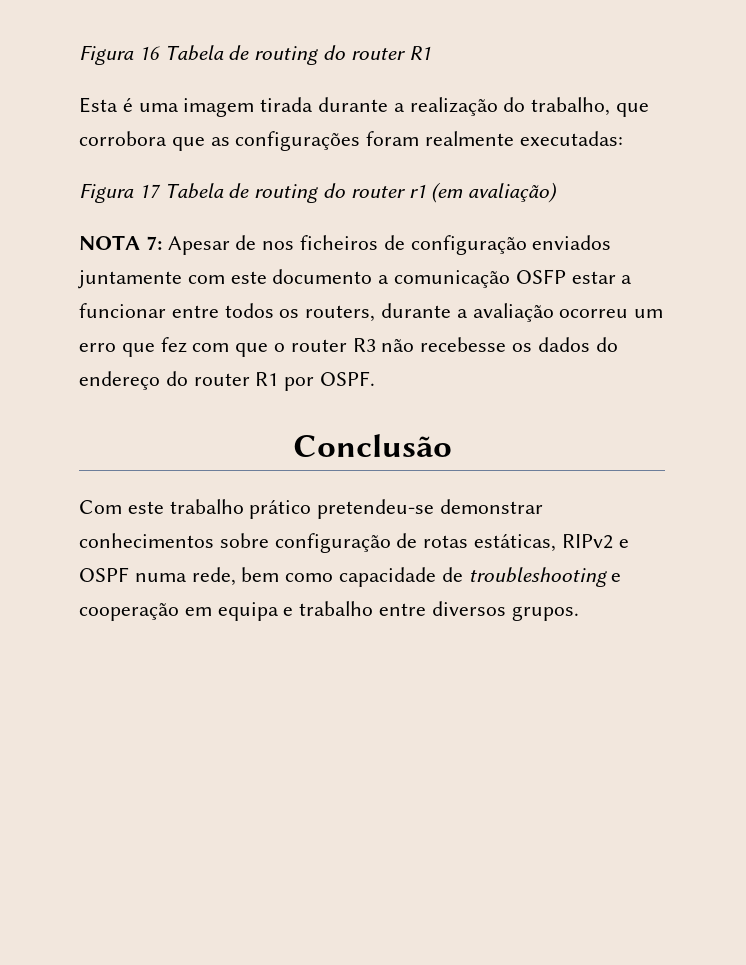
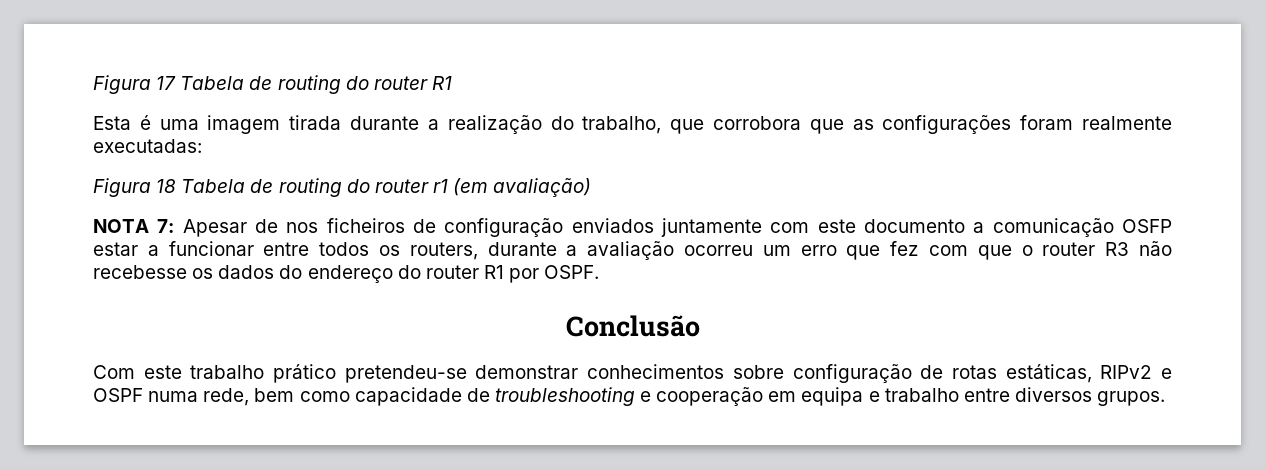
[79,45,160,65] Figura 16 -> [93,75,177,94] Figura 17
[138,184,161,198] 17 -> [156,179,177,193] 18

